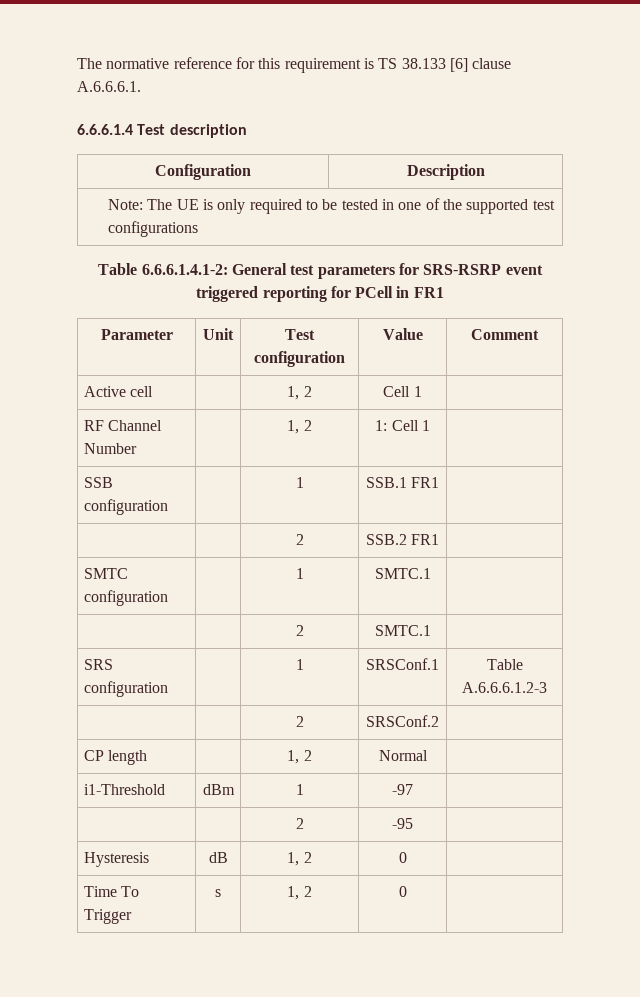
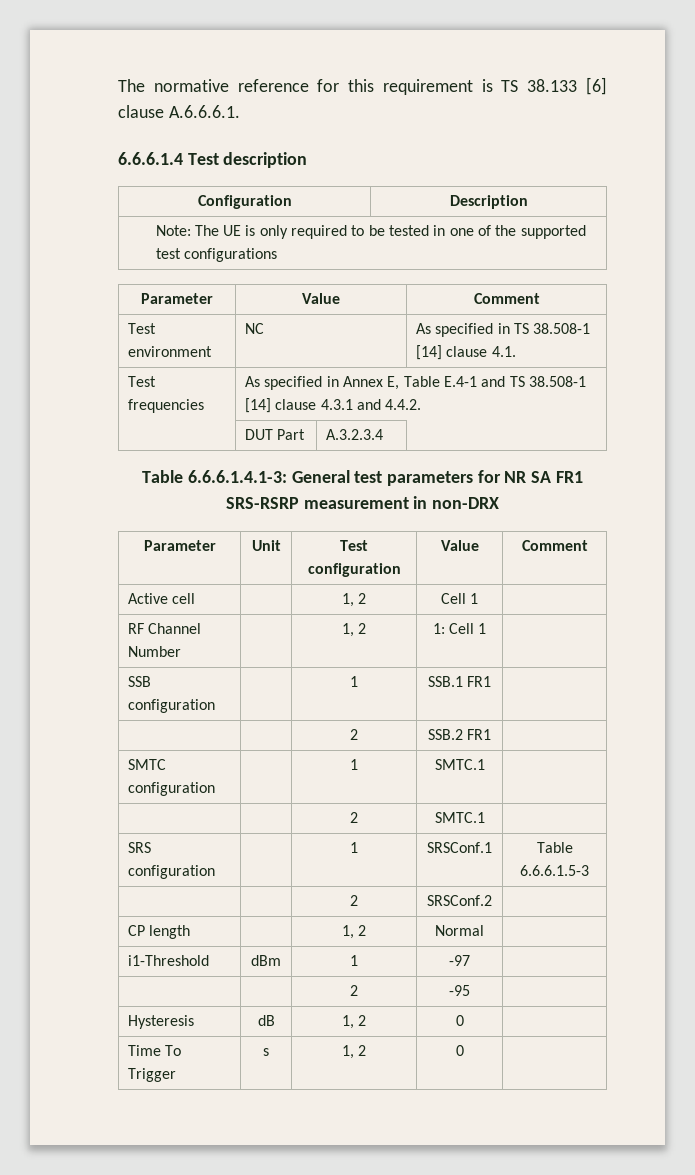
[98,263,228,275] // Table 6.6.6.1.4.1-2: -> [141,293,213,304] [302,293,340,304] [473,293,540,304] [128,323,157,334] [128,346,213,357] [245,323,265,334] [416,323,591,337] [416,345,516,360] [128,376,157,387] [128,399,205,413] [245,376,586,390] [245,398,422,413] [245,429,306,440] [326,429,384,440] [142,470,287,483] // Parameter | Value | Comment // Test environment | NC | As specified in TS 38.508-1 [14] clause 4.1. // Test frequencies | As specified in Annex E, Table E.4-1 and TS 38.508-1 [14] clause 4.3.1 and 4.4.2. // | DUT Part | A.3.2.3.4 | // Table 6.6.6.1.4.1-3:
[423,264,543,275] [196,286,444,302] SRS-RSRP event triggered reporting for PCell in FR1 -> [504,471,583,483] [225,496,500,509] NR SA FR1 SRS-RSRP measurement in non-DRX
[462,682,547,693] A.6.6.6.1.2-3 -> [520,865,589,876] 6.6.6.1.5-3

